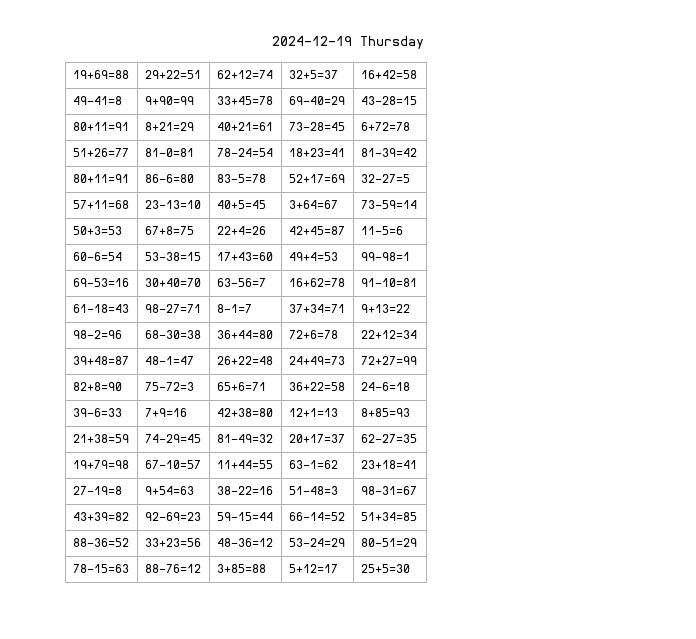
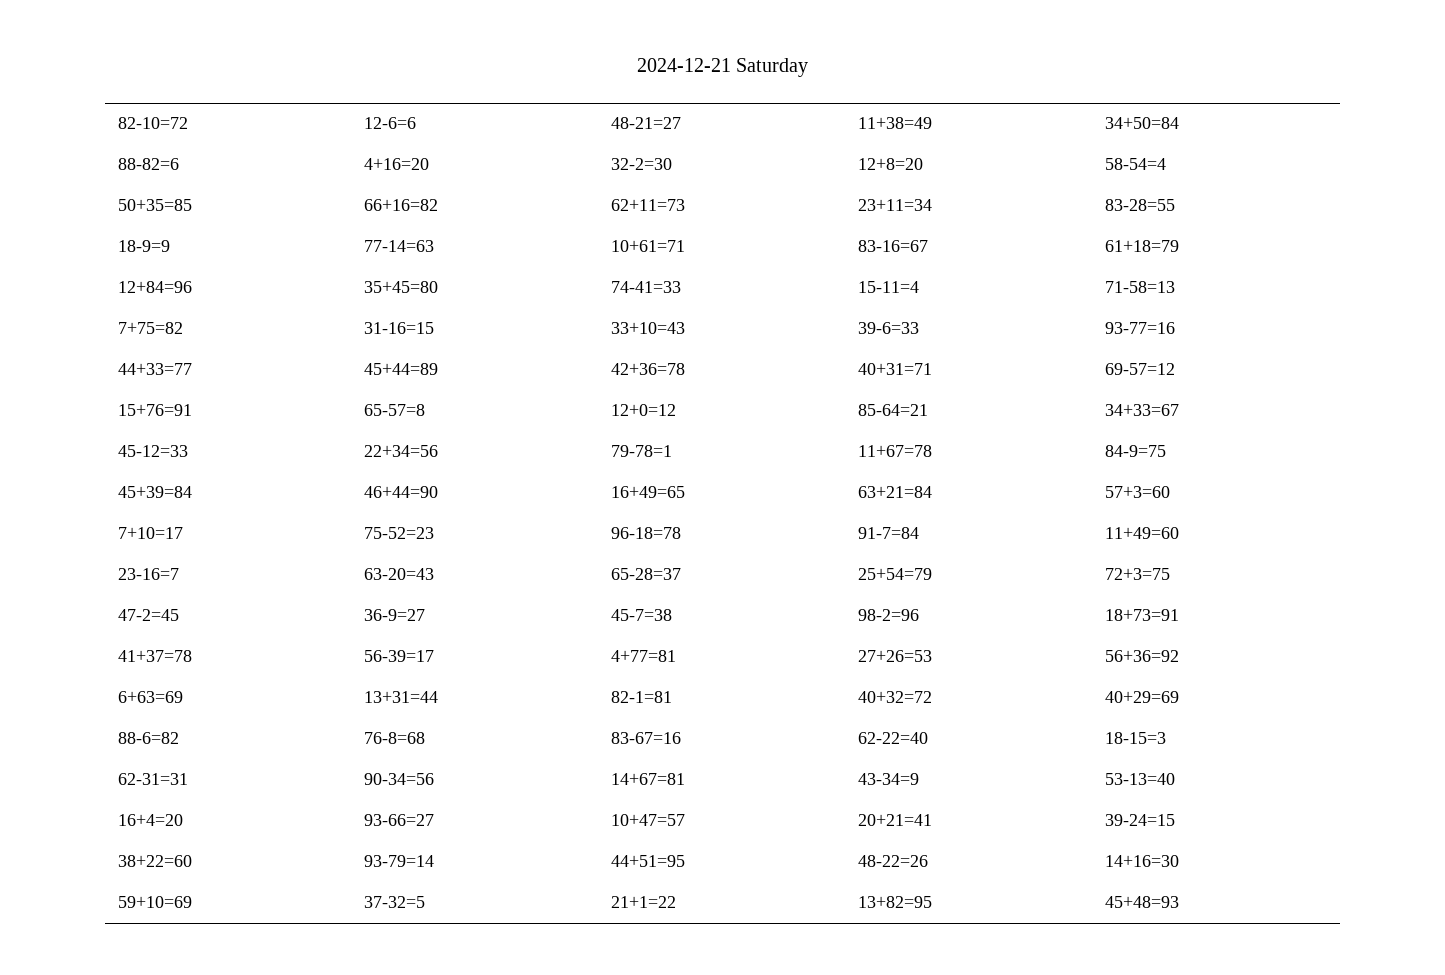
[272,36,424,49] [72,70,129,79] [144,70,201,79] [216,70,273,79] [288,70,338,79] [360,70,417,79] [72,96,122,105] [144,96,194,105] [216,96,273,105] [288,96,345,105] [360,96,417,105] [72,122,129,131] [144,122,194,131] [216,122,273,131] [288,122,345,131] [360,122,410,131] [72,148,129,157] [144,148,194,157] [216,148,273,157] [288,148,345,157] [360,148,417,157] [72,174,129,183] [144,174,194,183] [216,174,266,183] [288,174,345,183] [360,174,410,183] [72,200,129,209] [144,200,201,209] [216,200,266,209] [288,200,338,209] [360,200,417,209] [72,226,122,235] [144,226,194,235] [216,226,266,235] [288,226,345,235] [360,226,403,235] [72,252,122,261] [144,252,201,261] [216,252,273,261] [288,252,338,261] [360,252,410,261] [72,278,129,287] [144,278,201,287] [216,278,266,287] [288,278,345,287] [360,278,417,287] [72,304,129,313] [144,304,201,313] [216,304,252,313] [288,304,345,313] [360,304,410,313] [72,330,122,339] [144,330,201,339] [216,330,273,339] [288,330,338,339] [360,330,417,339] [72,356,129,365] [144,356,194,365] [216,356,273,365] [288,356,345,365] [360,356,417,365] [72,382,122,391] [144,382,194,391] [216,382,266,391] [288,382,345,391] [360,382,410,391] [72,408,122,417] [144,408,187,417] [216,408,273,417] [288,408,338,417] [360,408,410,417] [72,434,129,443] [144,434,201,443] [216,434,273,443] [288,434,345,443] [360,434,417,443] [72,460,129,469] [144,460,201,469] [216,460,273,469] [288,460,338,469] [360,460,417,469] [72,486,122,495] [144,486,194,495] [216,486,273,495] [288,486,338,495] [360,486,417,495] [72,512,129,521] [144,512,201,521] [216,512,273,521] [288,512,345,521] [360,512,417,521] [72,538,129,547] [144,538,201,547] [216,538,273,547] [288,538,345,547] [360,538,417,547] [72,564,129,573] [144,564,201,573] [216,564,266,573] [288,564,338,573] [360,564,410,573] 2024-12-19 Thursday // 19+69=88 | 29+22=51 | 62+12=74 | 32+5=37 | 16+42=58 // 49-41=8 | 9+90=99 | 33+45=78 | 69-40=29 | 43-28=15 // 80+11=91 | 8+21=29 | 40+21=61 | 73-28=45 | 6+72=78 // 51+26=77 | 81-0=81 | 78-24=54 | 18+23=41 | 81-39=42 // 80+11=91 | 86-6=80 | 83-5=78 | 52+17=69 | 32-27=5 // 57+11=68 | 23-13=10 | 40+5=45 | 3+64=67 | 73-59=14 // 50+3=53 | 67+8=75 | 22+4=26 | 42+45=87 | 11-5=6 // 60-6=54 | 53-38=15 | 17+43=60 | 49+4=53 | 99-98=1 // 69-53=16 | 30+40=70 | 63-56=7 | 16+62=78 | 91-10=81 // 61-18=43 | 98-27=71 | 8-1=7 | 37+34=71 | 9+13=22 // 98-2=96 | 68-30=38 | 36+44=80 | 72+6=78 | 22+12=34 // 39+48=87 | 48-1=47 | 26+22=48 | 24+49=73 | 72+27=99 // 82+8=90 | 75-72=3 | 65+6=71 | 36+22=58 | 24-6=18 // 39-6=33 | 7+9=16 | 42+38=80 | 12+1=13 | 8+85=93 // 21+38=59 | 74-29=45 | 81-49=32 | 20+17=37 | 62-27=35 // 19+79=98 | 67-10=57 | 11+44=55 | 63-1=62 | 23+18=41 // 27-19=8 | 9+54=63 | 38-22=16 | 51-48=3 | 98-31=67 // 43+39=82 | 92-69=23 | 59-15=44 | 66-14=52 | 51+34=85 // 88-36=52 | 33+23=56 | 48-36=12 | 53-24=29 | 80-51=29 // 78-15=63 | 88-76=12 | 3+85=88 | 5+12=17 | 25+5=30 -> [636,58,809,77] [118,117,189,129] [364,117,417,129] [611,117,682,129] [858,117,933,129] [1105,117,1180,129] [118,158,180,170] [364,158,430,170] [611,158,673,170] [858,158,924,170] [1105,158,1167,170] [118,199,193,211] [364,199,439,211] [611,199,686,211] [858,199,933,211] [1105,199,1176,211] [118,240,171,252] [364,240,435,252] [611,240,686,252] [858,240,929,252] [1105,240,1180,252] [118,281,193,293] [364,281,439,293] [611,281,682,293] [858,281,920,293] [1105,281,1176,293] [118,322,184,334] [364,322,435,334] [611,322,686,334] [858,322,920,334] [1105,322,1176,334] [118,363,193,375] [364,363,439,375] [611,363,686,375] [858,363,933,375] [1105,363,1176,375] [118,404,193,416] [364,404,426,416] [611,404,677,416] [858,404,929,416] [1105,404,1180,416] [118,445,189,457] [364,445,439,457] [611,445,673,457] [858,445,933,457] [1105,445,1167,457] [118,486,193,498] [364,486,439,498] [611,486,686,498] [858,486,933,498] [1105,486,1171,498] [118,527,184,539] [364,527,435,539] [611,527,682,539] [858,527,920,539] [1105,527,1180,539] [118,568,180,580] [364,568,435,580] [611,568,682,580] [858,568,933,580] [1105,568,1171,580] [118,609,180,621] [364,609,426,621] [611,609,673,621] [858,609,920,621] [1105,609,1180,621] [118,650,193,662] [364,650,435,662] [611,650,677,662] [858,650,933,662] [1105,650,1180,662] [118,691,184,703] [364,691,439,703] [611,691,673,703] [858,691,933,703] [1105,691,1180,703] [118,732,180,744] [364,732,426,744] [611,732,682,744] [858,732,929,744] [1105,732,1167,744] [118,773,189,785] [364,773,435,785] [611,773,686,785] [858,773,920,785] [1105,773,1176,785] [118,814,184,826] [364,814,435,826] [611,814,686,826] [858,814,933,826] [1105,814,1176,826] [118,855,193,867] [364,855,435,867] [611,855,686,867] [858,855,929,867] [1105,855,1180,867] [118,896,193,908] [364,896,426,908] [611,896,677,908] [858,896,933,908] [1105,896,1180,908] 2024-12-21 Saturday // 82-10=72 | 12-6=6 | 48-21=27 | 11+38=49 | 34+50=84 // 88-82=6 | 4+16=20 | 32-2=30 | 12+8=20 | 58-54=4 // 50+35=85 | 66+16=82 | 62+11=73 | 23+11=34 | 83-28=55 // 18-9=9 | 77-14=63 | 10+61=71 | 83-16=67 | 61+18=79 // 12+84=96 | 35+45=80 | 74-41=33 | 15-11=4 | 71-58=13 // 7+75=82 | 31-16=15 | 33+10=43 | 39-6=33 | 93-77=16 // 44+33=77 | 45+44=89 | 42+36=78 | 40+31=71 | 69-57=12 // 15+76=91 | 65-57=8 | 12+0=12 | 85-64=21 | 34+33=67 // 45-12=33 | 22+34=56 | 79-78=1 | 11+67=78 | 84-9=75 // 45+39=84 | 46+44=90 | 16+49=65 | 63+21=84 | 57+3=60 // 7+10=17 | 75-52=23 | 96-18=78 | 91-7=84 | 11+49=60 // 23-16=7 | 63-20=43 | 65-28=37 | 25+54=79 | 72+3=75 // 47-2=45 | 36-9=27 | 45-7=38 | 98-2=96 | 18+73=91 // 41+37=78 | 56-39=17 | 4+77=81 | 27+26=53 | 56+36=92 // 6+63=69 | 13+31=44 | 82-1=81 | 40+32=72 | 40+29=69 // 88-6=82 | 76-8=68 | 83-67=16 | 62-22=40 | 18-15=3 // 62-31=31 | 90-34=56 | 14+67=81 | 43-34=9 | 53-13=40 // 16+4=20 | 93-66=27 | 10+47=57 | 20+21=41 | 39-24=15 // 38+22=60 | 93-79=14 | 44+51=95 | 48-22=26 | 14+16=30 // 59+10=69 | 37-32=5 | 21+1=22 | 13+82=95 | 45+48=93

